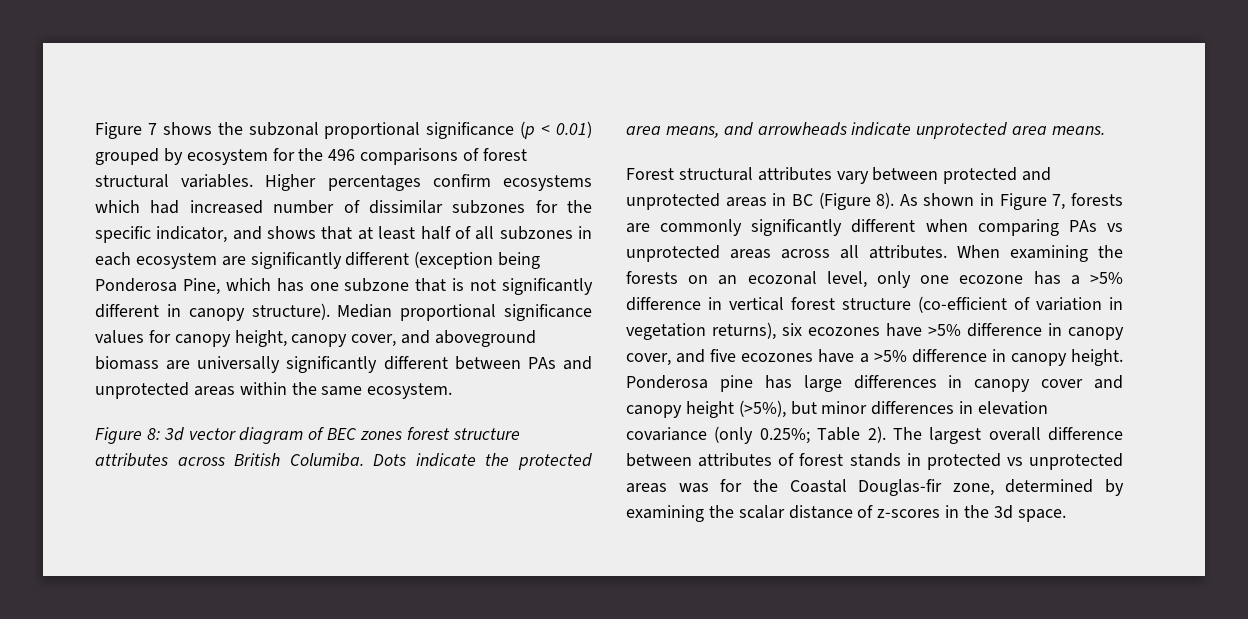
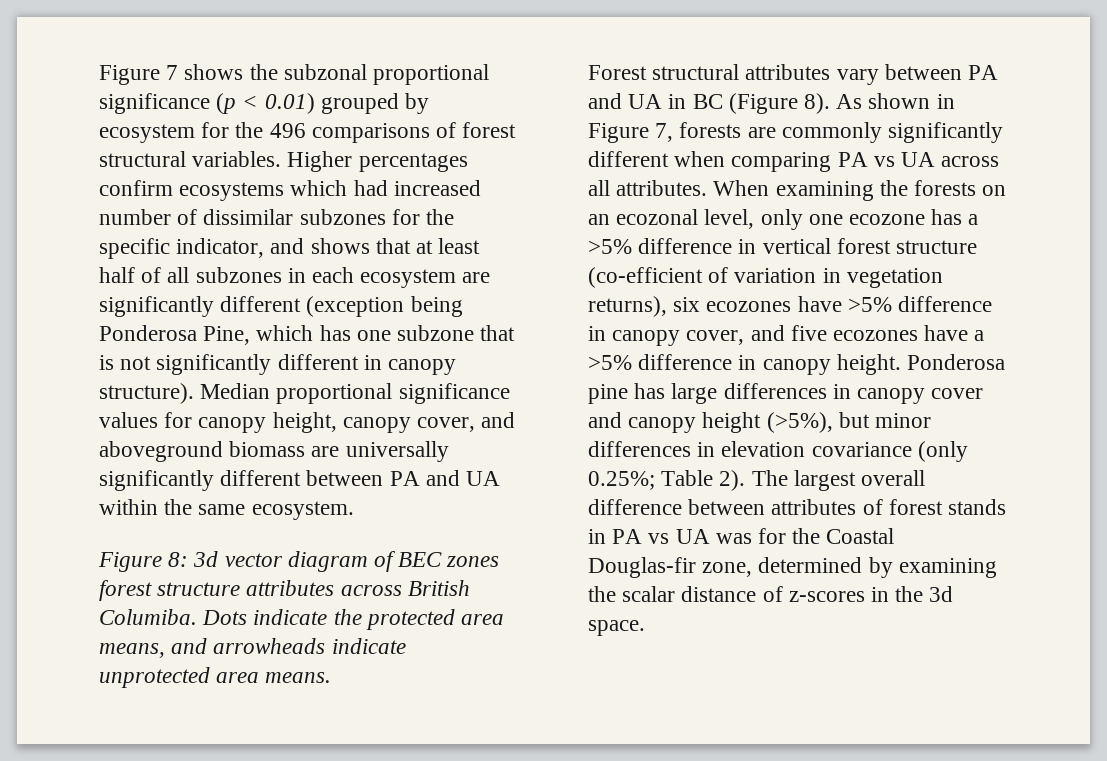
[527,356,593,370] [95,382,235,399] PAs and unprotected areas -> [389,470,501,486] PA and UA
[943,167,1052,184] [626,193,767,210] protected and unprotected areas -> [968,65,999,80] [588,93,663,109] PA and UA
[1068,220,1123,232] [626,245,771,262] PAs vs unprotected areas -> [837,152,936,167] PA vs UA
[926,453,1123,470] [626,483,667,493] protected vs unprotected areas -> [612,529,710,544] PA vs UA

